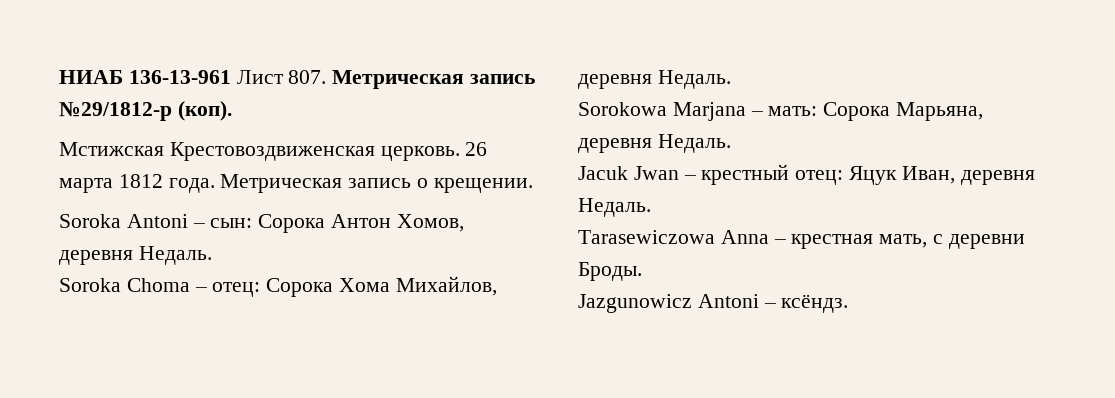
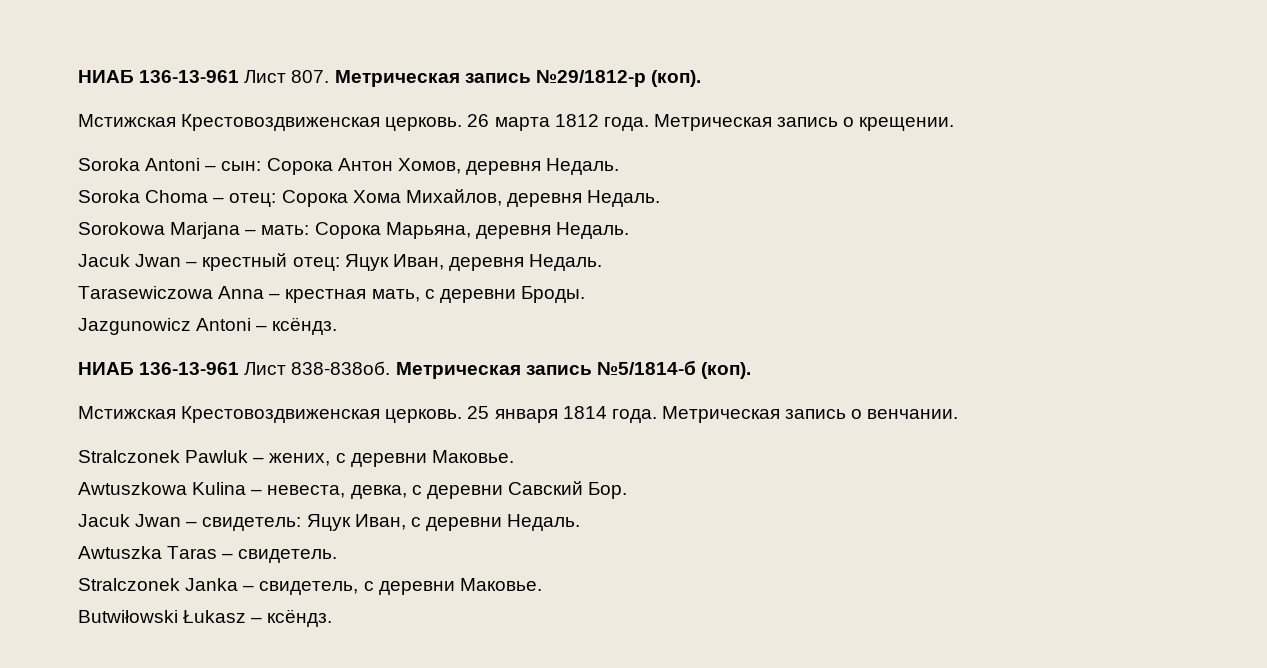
(849, 303) none -> [78,360,751,379] [78,406,959,423] [78,450,514,467] [78,481,628,499] [78,514,581,531] [78,546,338,563] [78,578,542,595] [78,609,333,627] // НИАБ 136-13-961 Лист 838-838об. Метрическая запись №5/1814-б (коп). // Мстижская Крестовоздвиженская церковь. 25 января 1814 года. Метрическая запись о венчании. // Stralczonek Pawluk – жених, с деревни Маковье. // Awtuszkowa Kulina – невеста, девка, с деревни Савский Бор. // Jacuk Jwan – свидетель: Яцук Иван, с деревни Недаль. // Awtuszka Taras – свидетель. // Stralczonek Janka – свидетель, с деревни Маковье. // Butwiłowski Łukasz – ксёндз.

